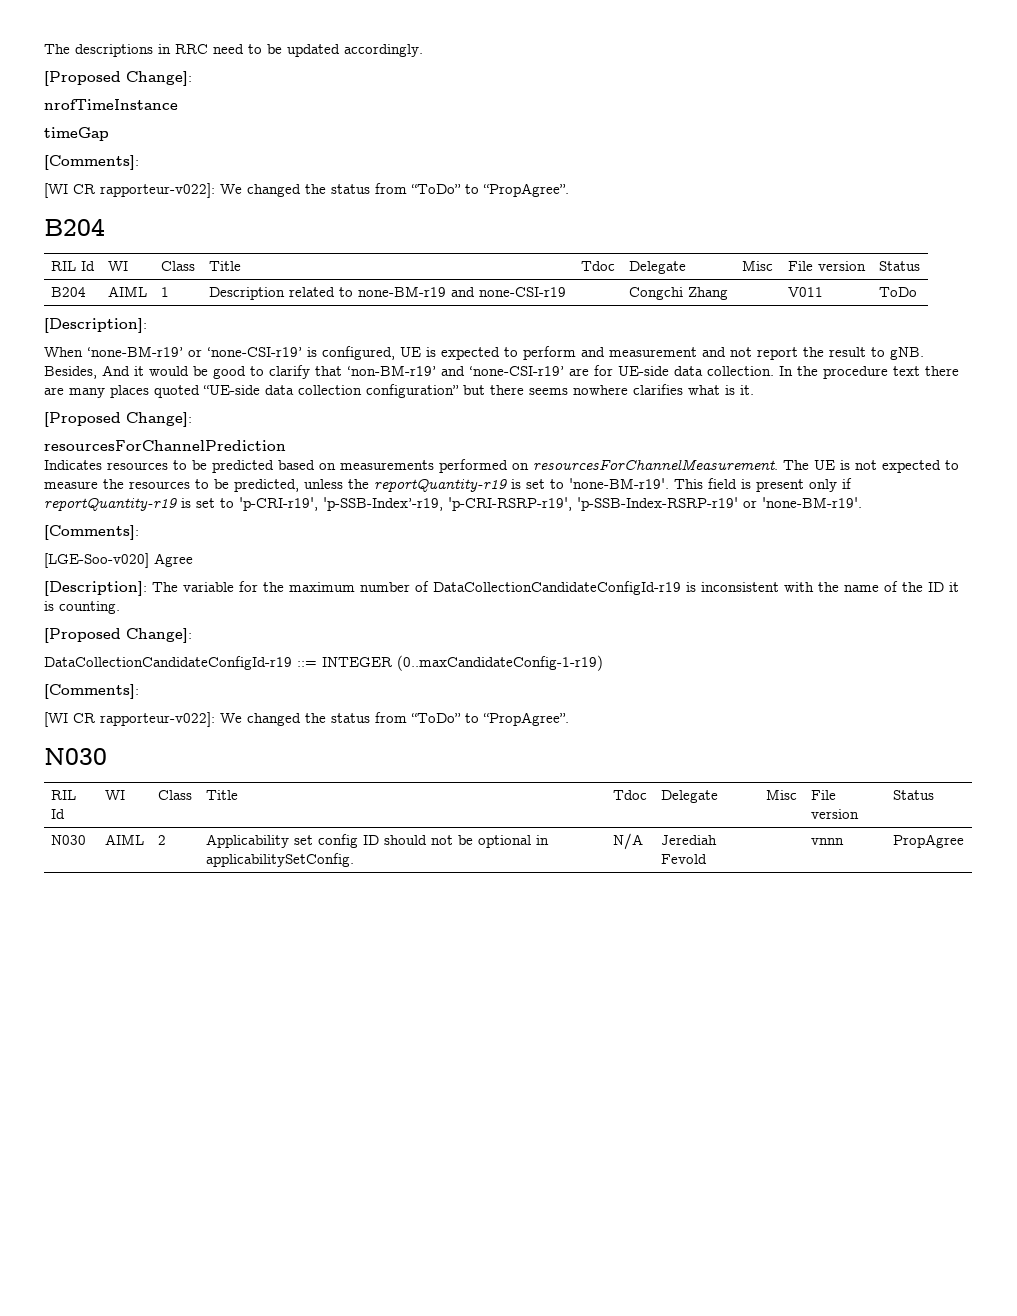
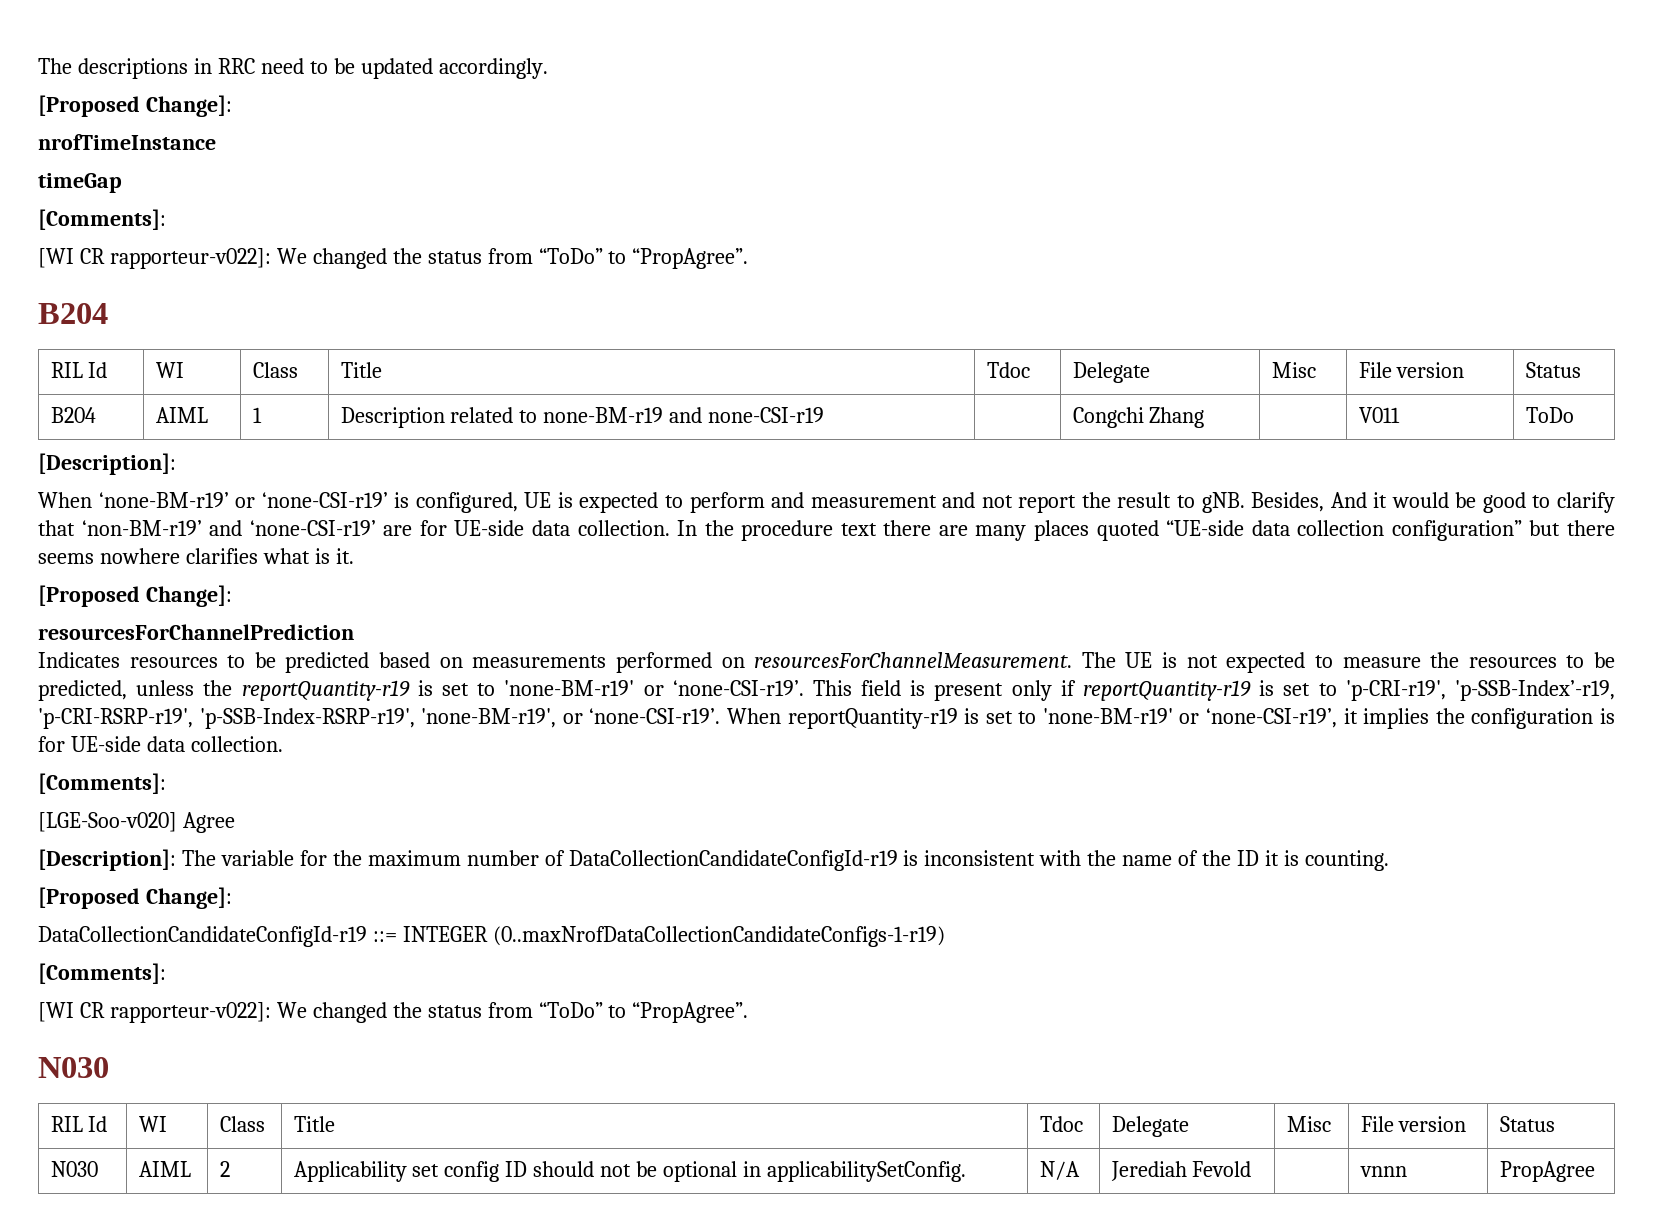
[569,478,669,489] 'none-BM-r19'. -> [504,680,804,696] 'none-BM-r19' or ‘none-CSI-r19’.
[577,497,862,511] 'p-SSB-Index-RSRP-r19' or 'none-BM-r19'. -> [199,708,1615,729] [38,736,283,752] 'p-SSB-Index-RSRP-r19', 'none-BM-r19', or ‘none-CSI-r19’. When reportQuantity-r19 is set to 'none-BM-r19' or ‘none-CSI-r19’, it implies the configuration is for UE-side data collection.
[397,655,603,671] (0..maxCandidateConfig-1-r19) -> [492,926,945,947] (0..maxNrofDataCollectionCandidateConfigs-1-r19)

